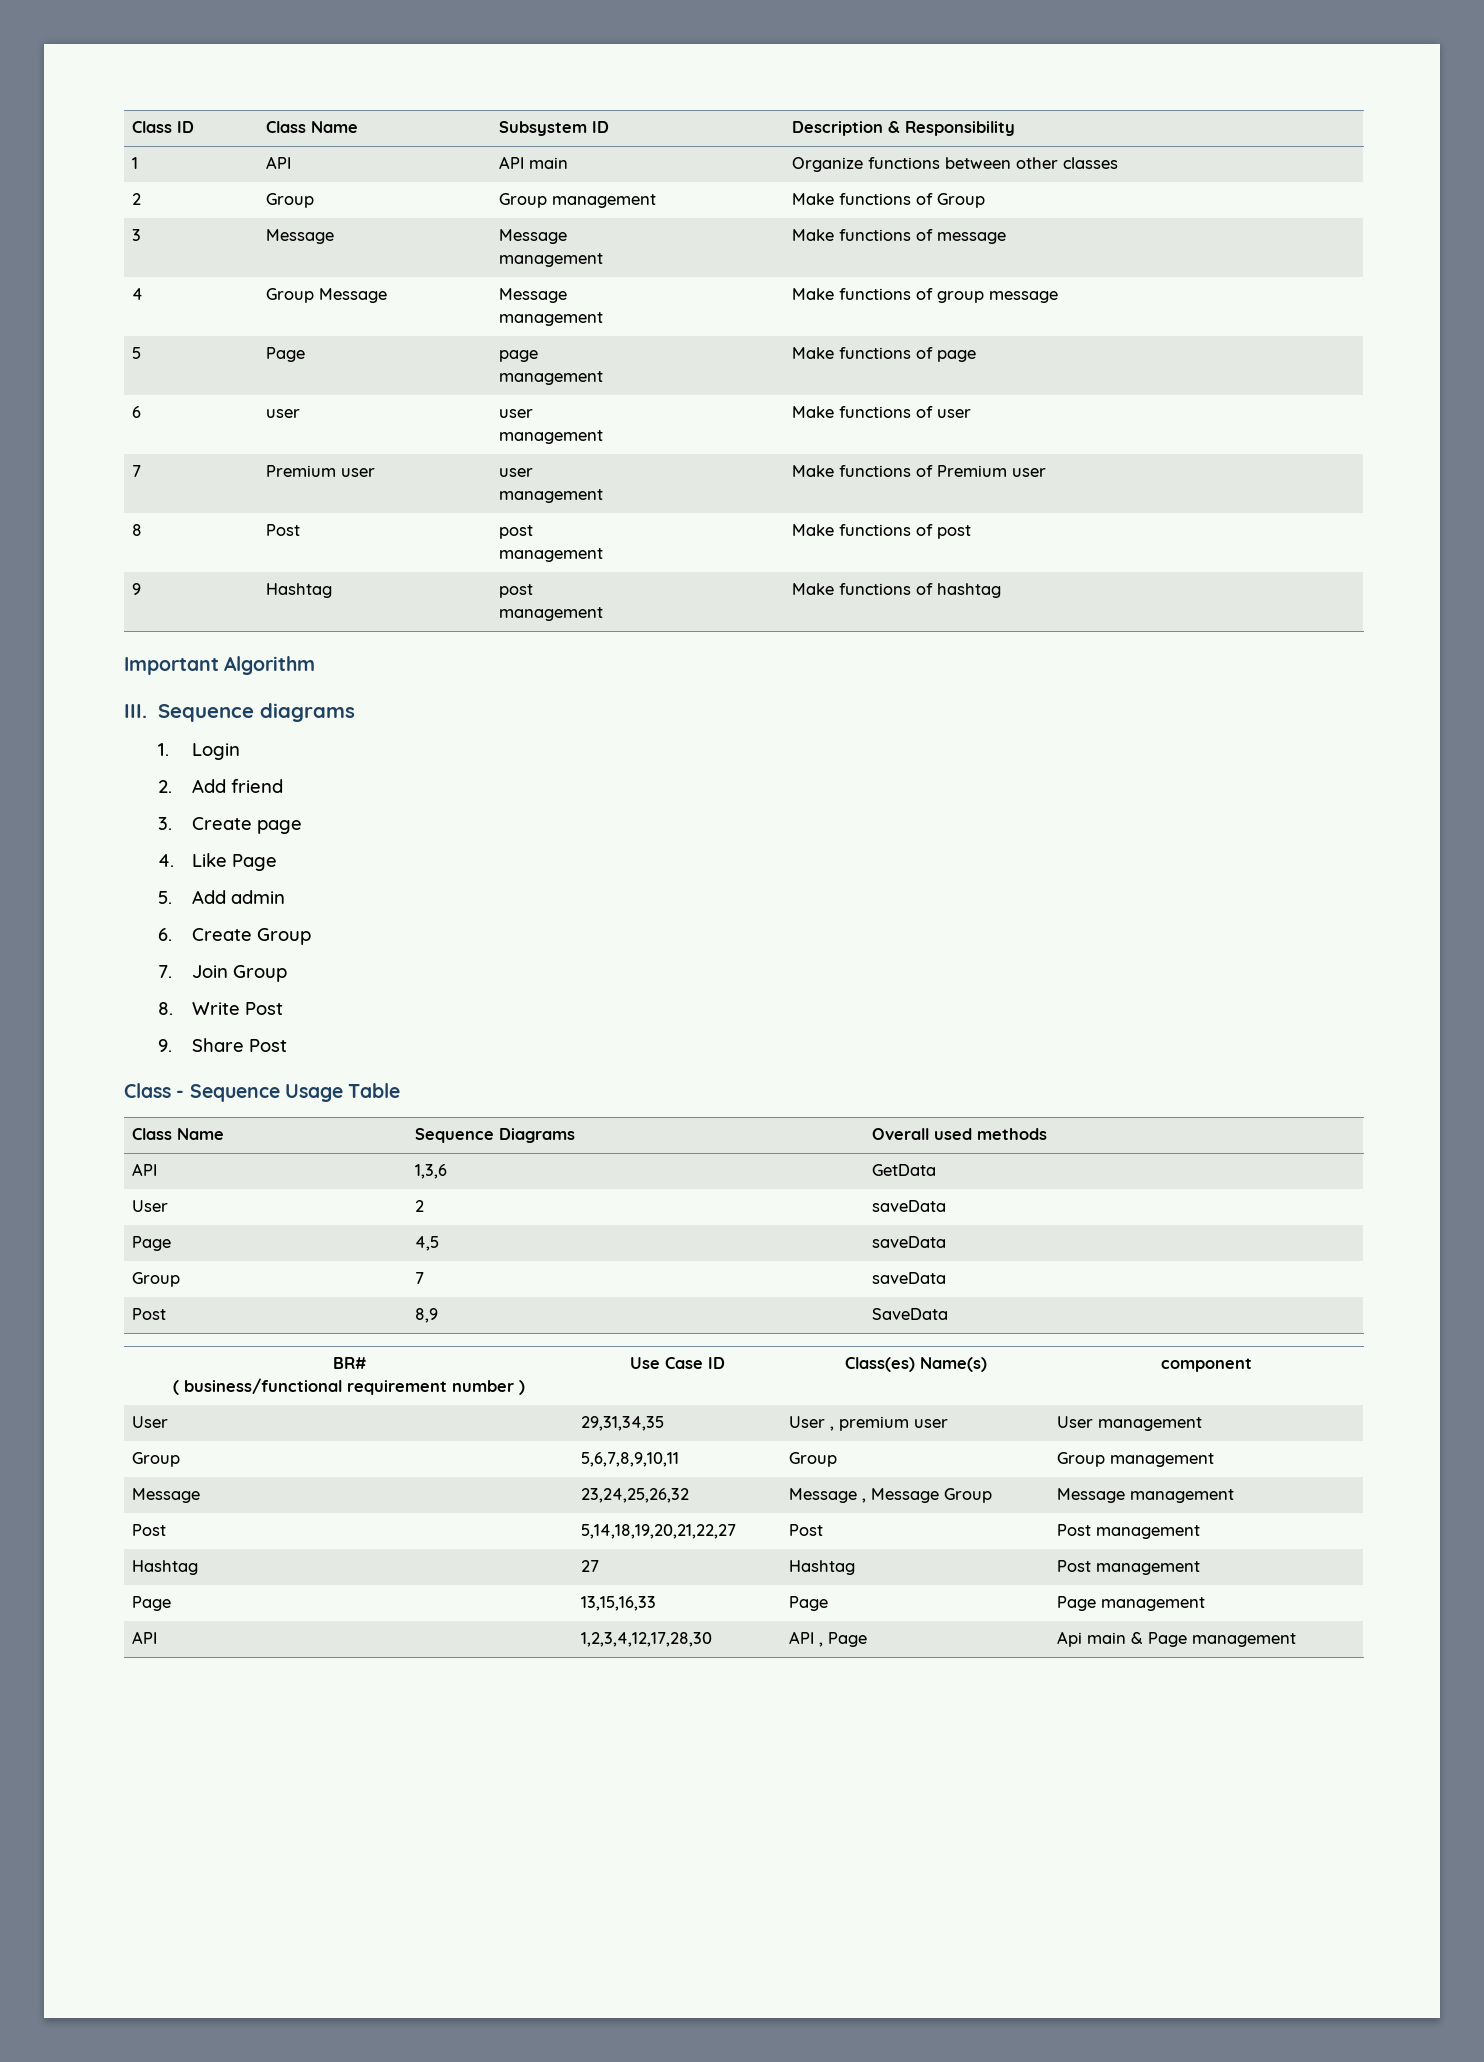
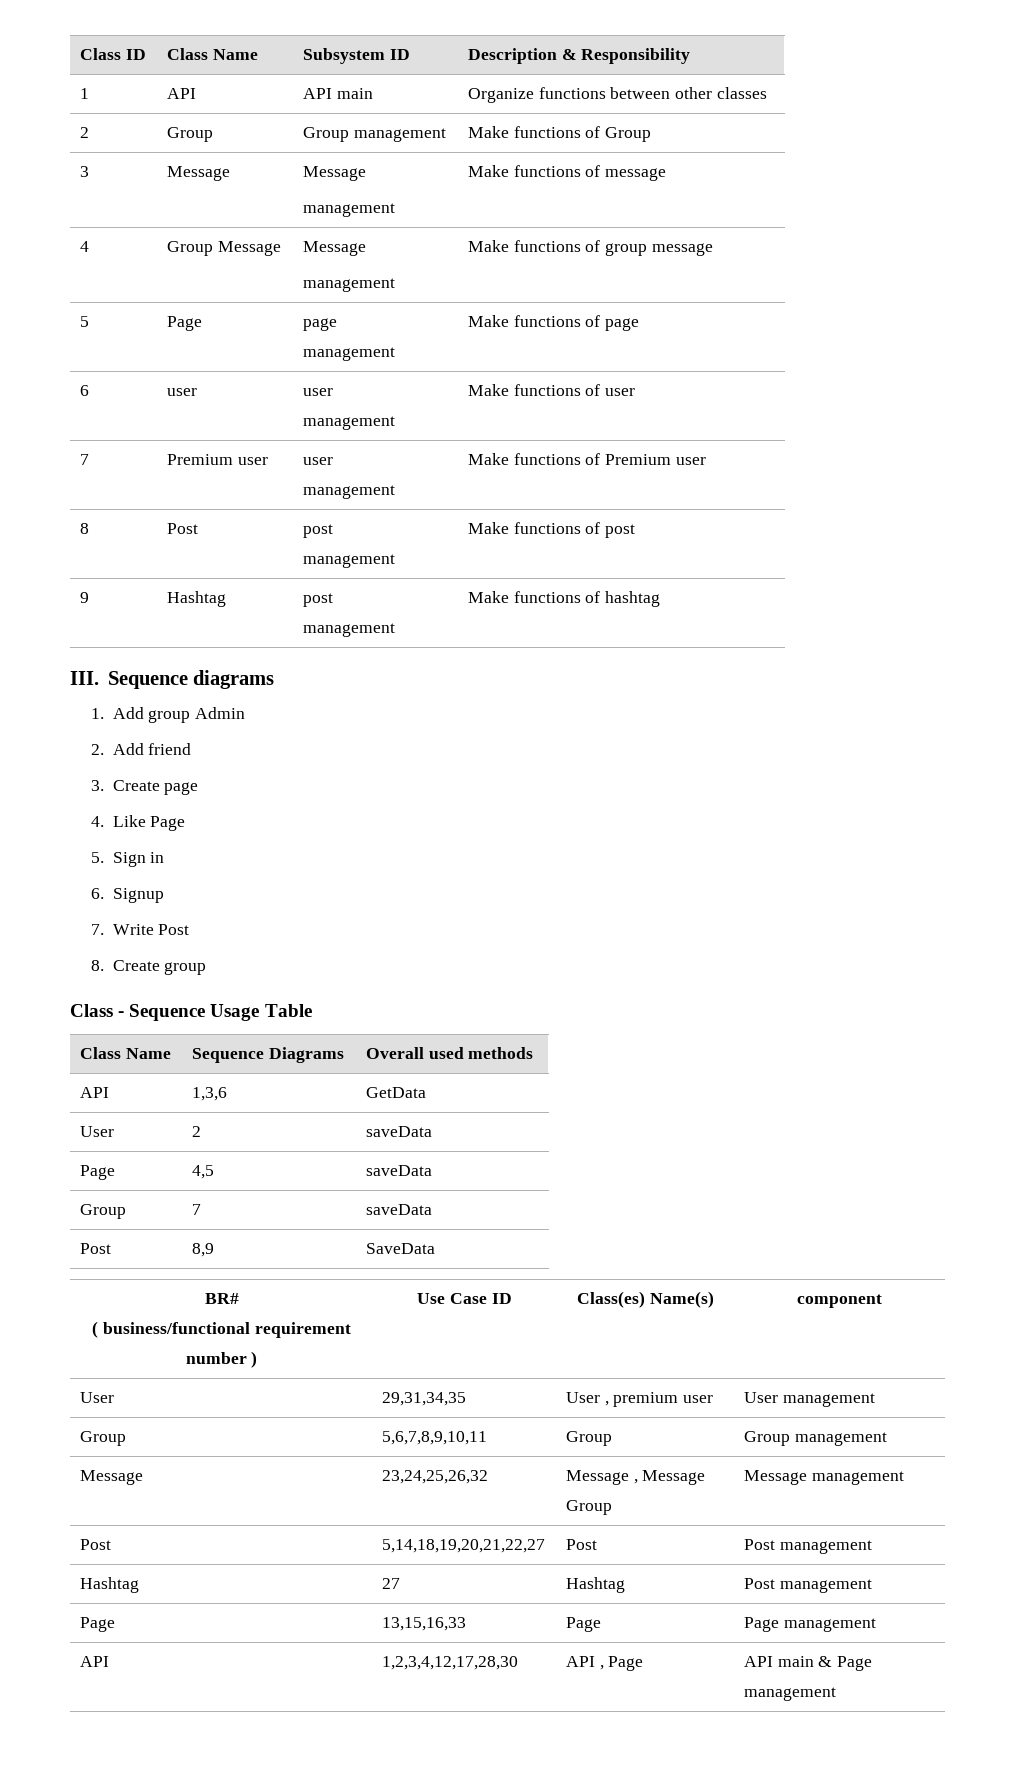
[124,656,316,675] // Important Algorithm -> (661, 599) none
[191,743,240,760] Login -> [112,707,246,723] Add group Admin
[191,890,285,904] Add admin -> [112,852,165,867] Sign in
[191,928,311,945] [157,965,287,982] [157,1002,173,1015] Create Group // 7. Join Group // 8. -> [112,888,164,903] [90,924,104,935] Signup // 7.
[157,1038,287,1052] 9. Share Post -> [90,960,207,975] 8. Create group
[1057,1631,1083,1647] Api -> [743,1656,773,1667] API

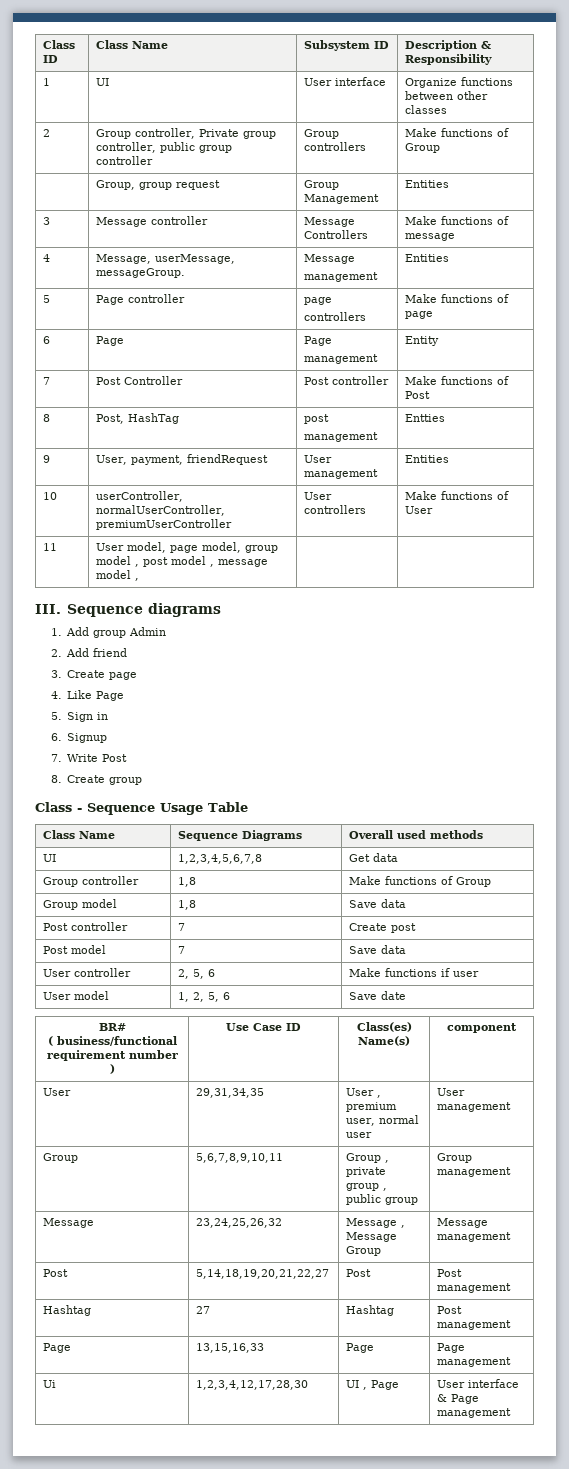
[166,88,196,99] [302,88,373,99] API | API main -> [96,78,110,86] [304,77,387,86] UI | User interface
[302,127,446,142] [467,126,652,142] | Group management | Make functions of Group -> [135,128,277,139] [96,142,233,153] [96,156,154,165] [304,129,340,139] [304,142,367,151] [405,128,510,137] [405,143,441,153] [96,180,221,190] [304,180,340,190] [304,194,380,204] [405,180,450,188] controller, Private group controller, public group controller | Group controllers | Make functions of Group // | Group, group request | Group Management | Entities
[302,166,366,181] [302,203,395,217] | Message // management -> [151,216,209,225] [304,217,356,227] [304,230,369,239] controller | Message Controllers
[166,241,281,256] [302,241,366,256] [302,278,395,292] [467,240,713,256] Group Message | Message // management | Make functions of group message -> [96,254,236,264] [96,268,186,278] [304,254,356,264] [304,272,379,282] [405,254,450,262] Message, userMessage, messageGroup. | Message // management | Entities
[302,318,337,331] [302,347,395,361] | page // management -> [128,294,186,303] [304,297,333,305] [304,312,367,321] controller | page // controllers
[166,388,197,396] [302,388,333,396] [302,416,395,430] [467,384,636,396] [79,454,89,465] [166,454,268,465] [302,457,333,465] [302,485,395,499] [467,453,706,465] user | user // management | Make functions of user // 7 | Premium user | user // management | Make functions of Premium user -> [96,336,125,346] [304,336,333,346] [304,354,379,364] [405,336,440,346] [43,377,51,385] [96,376,184,385] [304,376,390,385] [405,376,510,385] [405,391,431,399] Page | Page // management | Entity // 7 | Post Controller | Post controller | Make functions of Post
[166,523,198,534] [302,524,333,538] [302,554,395,568] [467,522,636,538] [79,592,89,603] [166,591,226,607] [302,593,333,607] [302,623,395,637] [467,591,661,607] Post | post // management | Make functions of post // 9 | Hashtag | post // management | Make functions of hashtag -> [96,413,180,424] [304,414,330,424] [304,432,379,442] [405,414,446,422] [43,455,51,463] [96,454,269,465] [304,455,333,463] [304,469,379,479] [405,455,450,463] [43,492,58,500] [96,491,184,502] [96,505,226,516] [96,519,233,530] [304,492,333,500] [304,505,367,514] [405,491,510,500] [405,506,434,514] [43,543,58,551] [96,542,279,553] [96,556,269,567] [96,570,140,581] Post, HashTag | post // management | Entties // 9 | User, payment, friendRequest | User management | Entities // 10 | userController, normalUserController, premiumUserController | User controllers | Make functions of User // 11 | User model, page model, group model , post model , message model , | |
[79,1087,109,1098] [191,1087,227,1101] [365,1087,426,1098] [79,1126,114,1137] [191,1126,201,1137] [365,1126,432,1137] [79,1165,115,1180] [191,1165,214,1179] [365,1165,432,1176] [79,1204,126,1219] [191,1204,201,1215] [365,1204,432,1215] [79,1243,111,1254] [191,1243,214,1257] [365,1243,435,1254] API | 1,3,6 | GetData // User | 2 | saveData // Page | 4,5 | saveData // Group | 7 | saveData // Post | 8,9 | SaveData -> [43,854,57,862] [178,854,263,864] [349,853,399,862] [43,876,140,887] [178,877,197,887] [349,876,492,887] [43,899,118,910] [178,900,197,910] [349,899,407,908] [43,922,129,931] [178,923,186,931] [349,923,417,933] [43,945,107,954] [178,946,186,954] [349,945,407,954] [43,968,132,977] [178,969,216,979] [349,968,480,977] [43,991,110,1000] [178,992,231,1002] [349,991,407,1000] UI | 1,2,3,4,5,6,7,8 | Get data // Group controller | 1,8 | Make functions of Group // Group model | 1,8 | Save data // Post controller | 7 | Create post // Post model | 7 | Save data // User controller | 2, 5, 6 | Make functions if user // User model | 1, 2, 5, 6 | Save date
(679, 1399) none -> [346,1115,420,1126] user, normal
(612, 1438) none -> [385,1160,390,1163] [346,1167,387,1177] [346,1183,388,1191] [346,1194,419,1205] , private group , public group
[79,1656,109,1667] API -> [43,1380,57,1388] Ui
[565,1656,595,1667] API -> [346,1380,360,1388] UI
[743,1656,814,1667] API main -> [437,1379,520,1388] User interface

